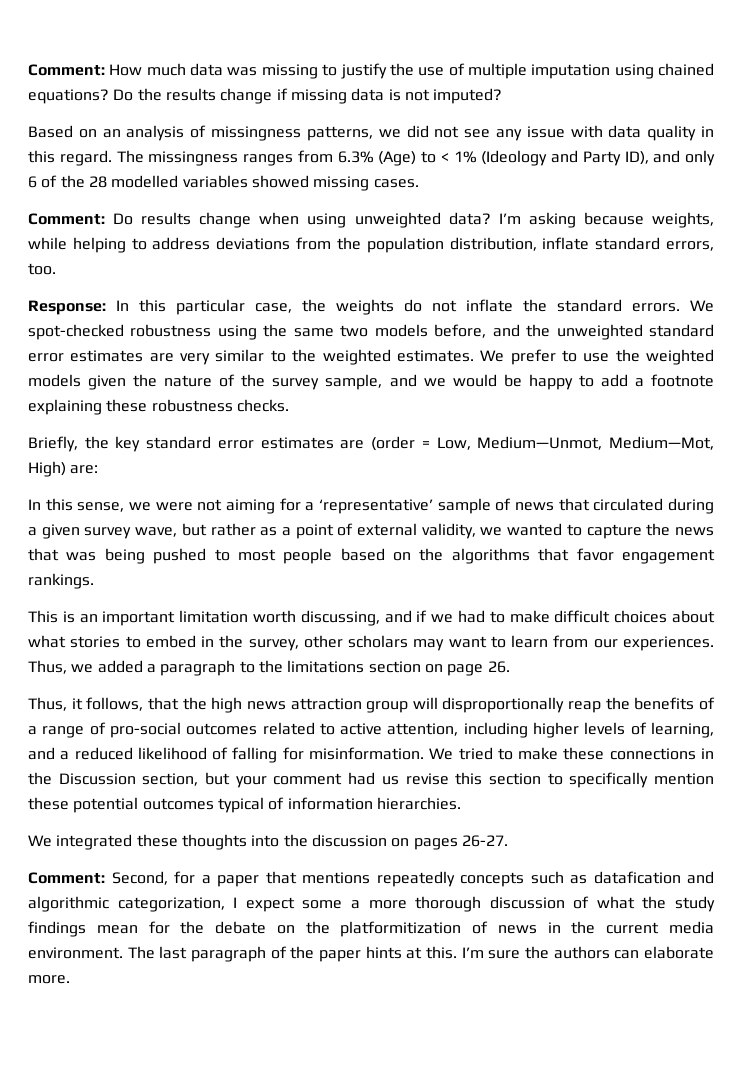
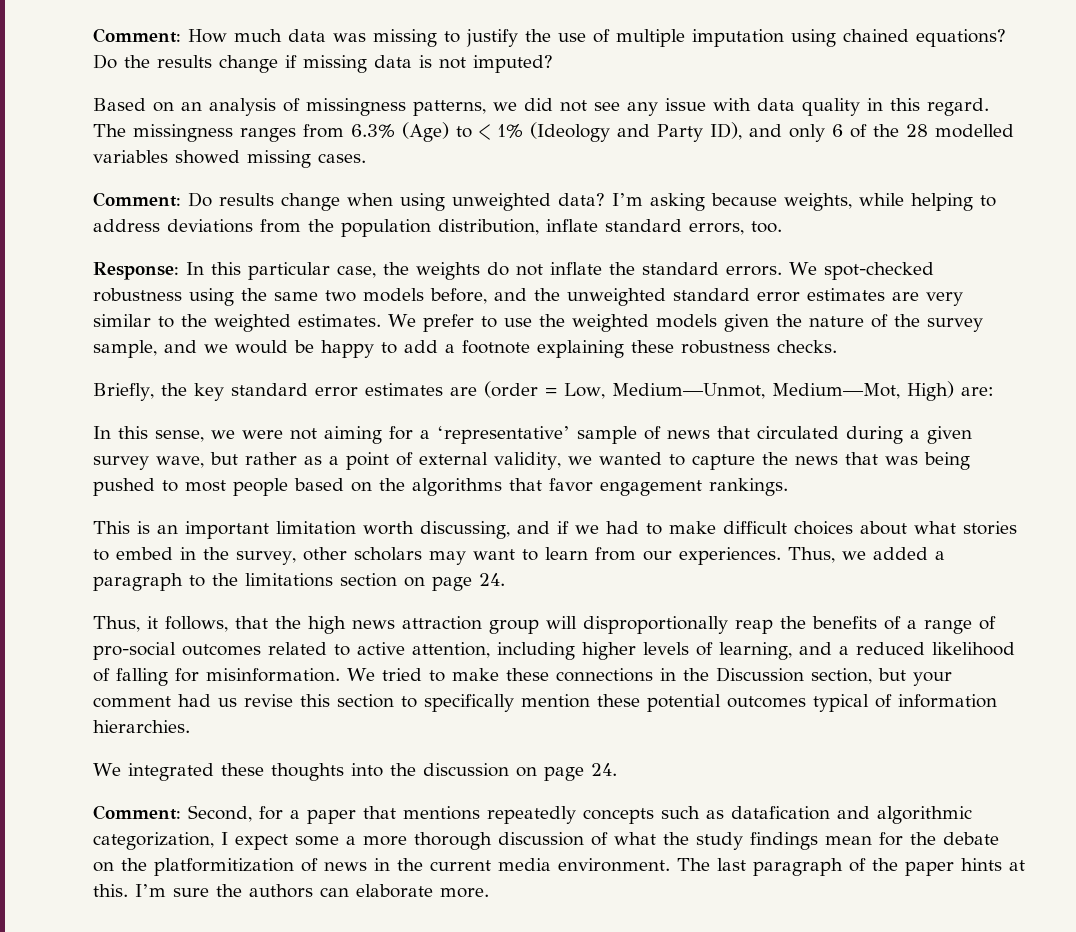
[487,661,510,673] 26. -> [479,573,505,586] 24.
[413,835,508,850] pages 26-27. -> [543,763,617,781] page 24.

